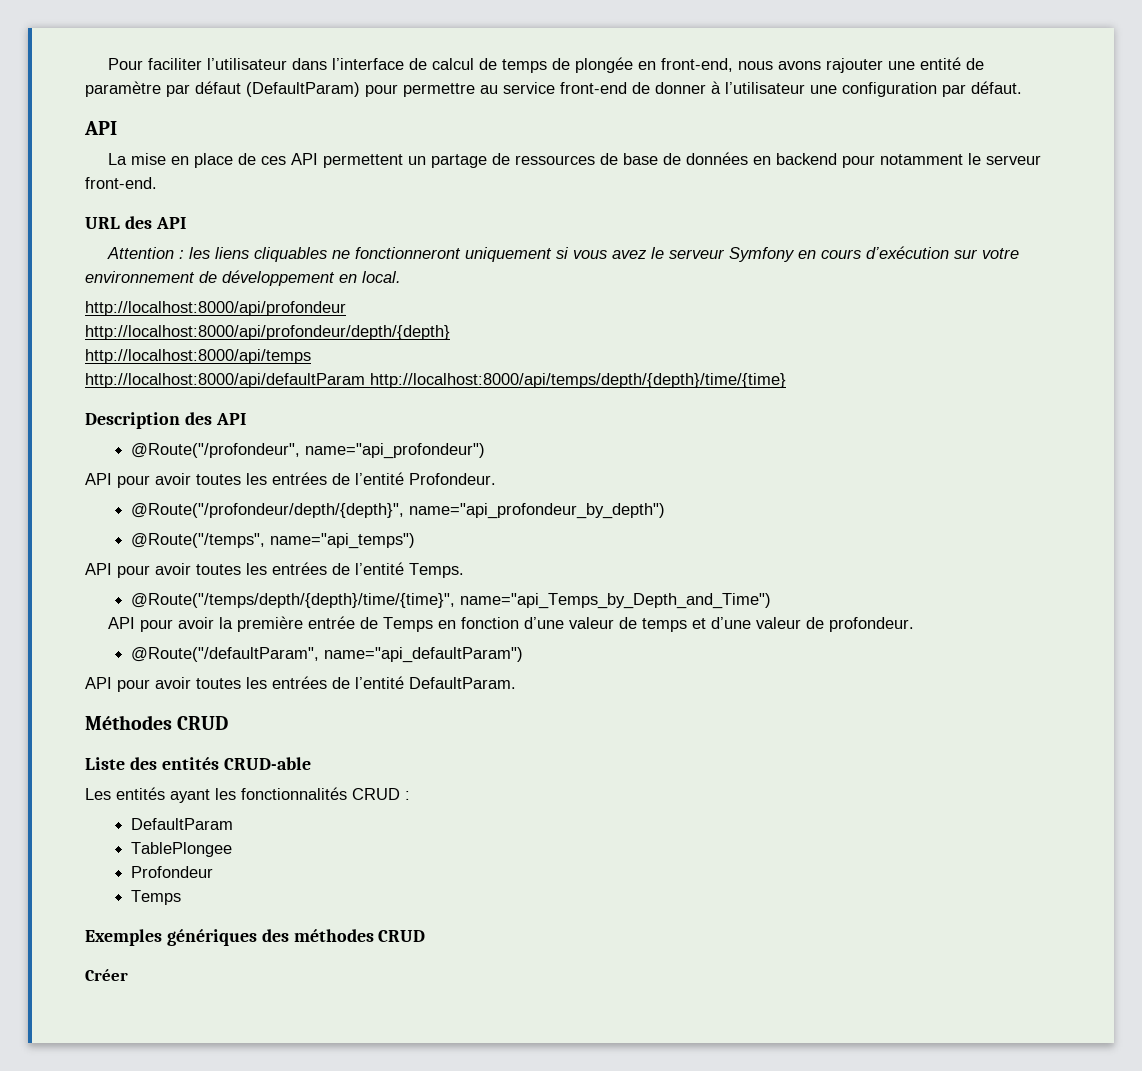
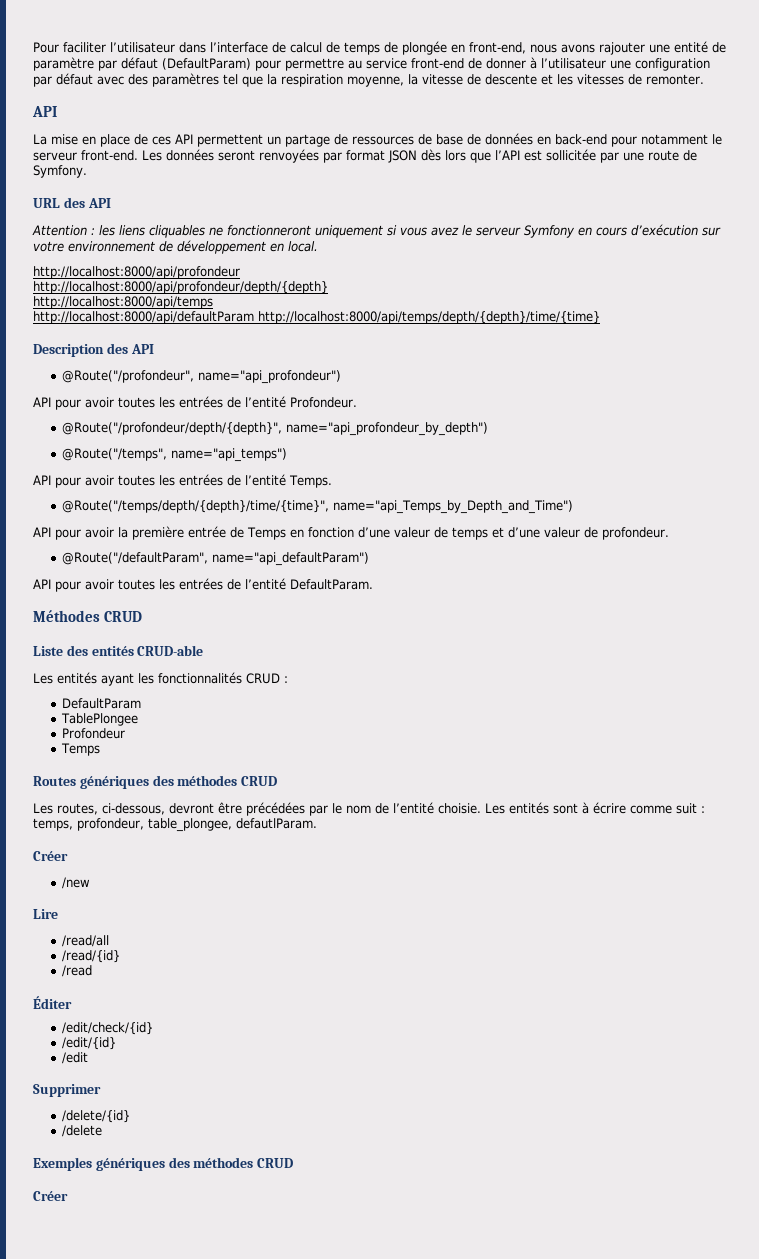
[971,81,1022,94] défaut. -> [56,73,704,87] défaut avec des paramètres tel que la respiration moyenne, la vitesse de descente et les vitesses de remonter.
[775,153,837,165] backend -> [555,134,607,145] back-end
(157, 183) none -> [142,149,697,163] [33,165,87,178] Les données seront renvoyées par format JSON dès lors que l’API est sollicitée par une route de Symfony.
(182, 897) none -> [33,775,278,789] [33,802,705,816] [33,818,317,832] [33,851,68,861] [61,877,90,889] [33,909,58,919] [61,935,109,947] [61,950,120,963] [61,965,92,977] [33,996,72,1009] [61,1022,153,1035] [61,1037,116,1050] [61,1052,88,1064] [33,1084,101,1097] [61,1110,130,1123] [61,1125,102,1137] // Routes génériques des méthodes CRUD // Les routes, ci-dessous, devront être précédées par le nom de l’entité choisie. Les entités sont à écrire comme suit : temps, profondeur, table_plongee, defautlParam. // Créer // /new // Lire // /read/all // /read/{id} // /read // Éditer // /edit/check/{id} // /edit/{id} // /edit // Supprimer // /delete/{id} // /delete

